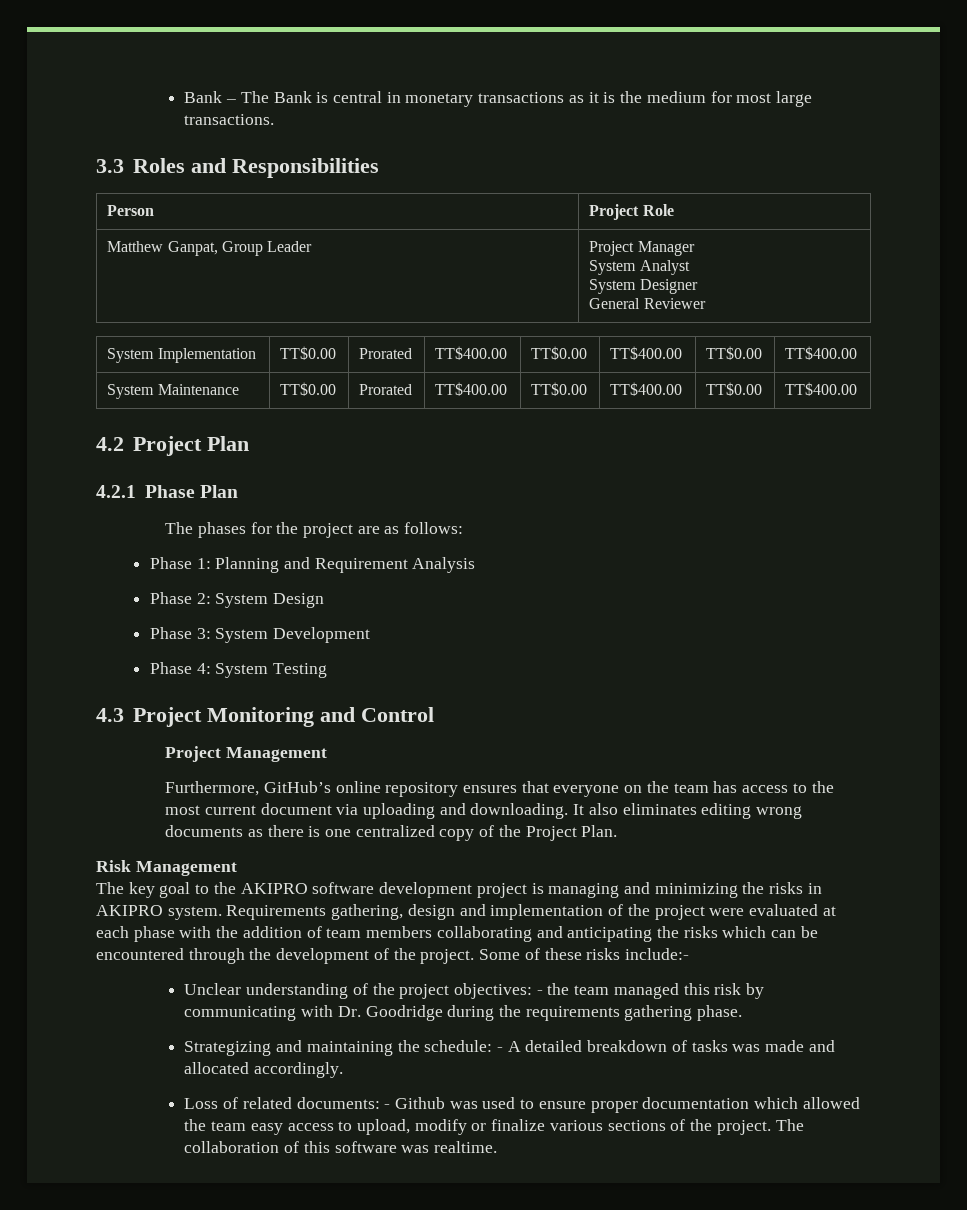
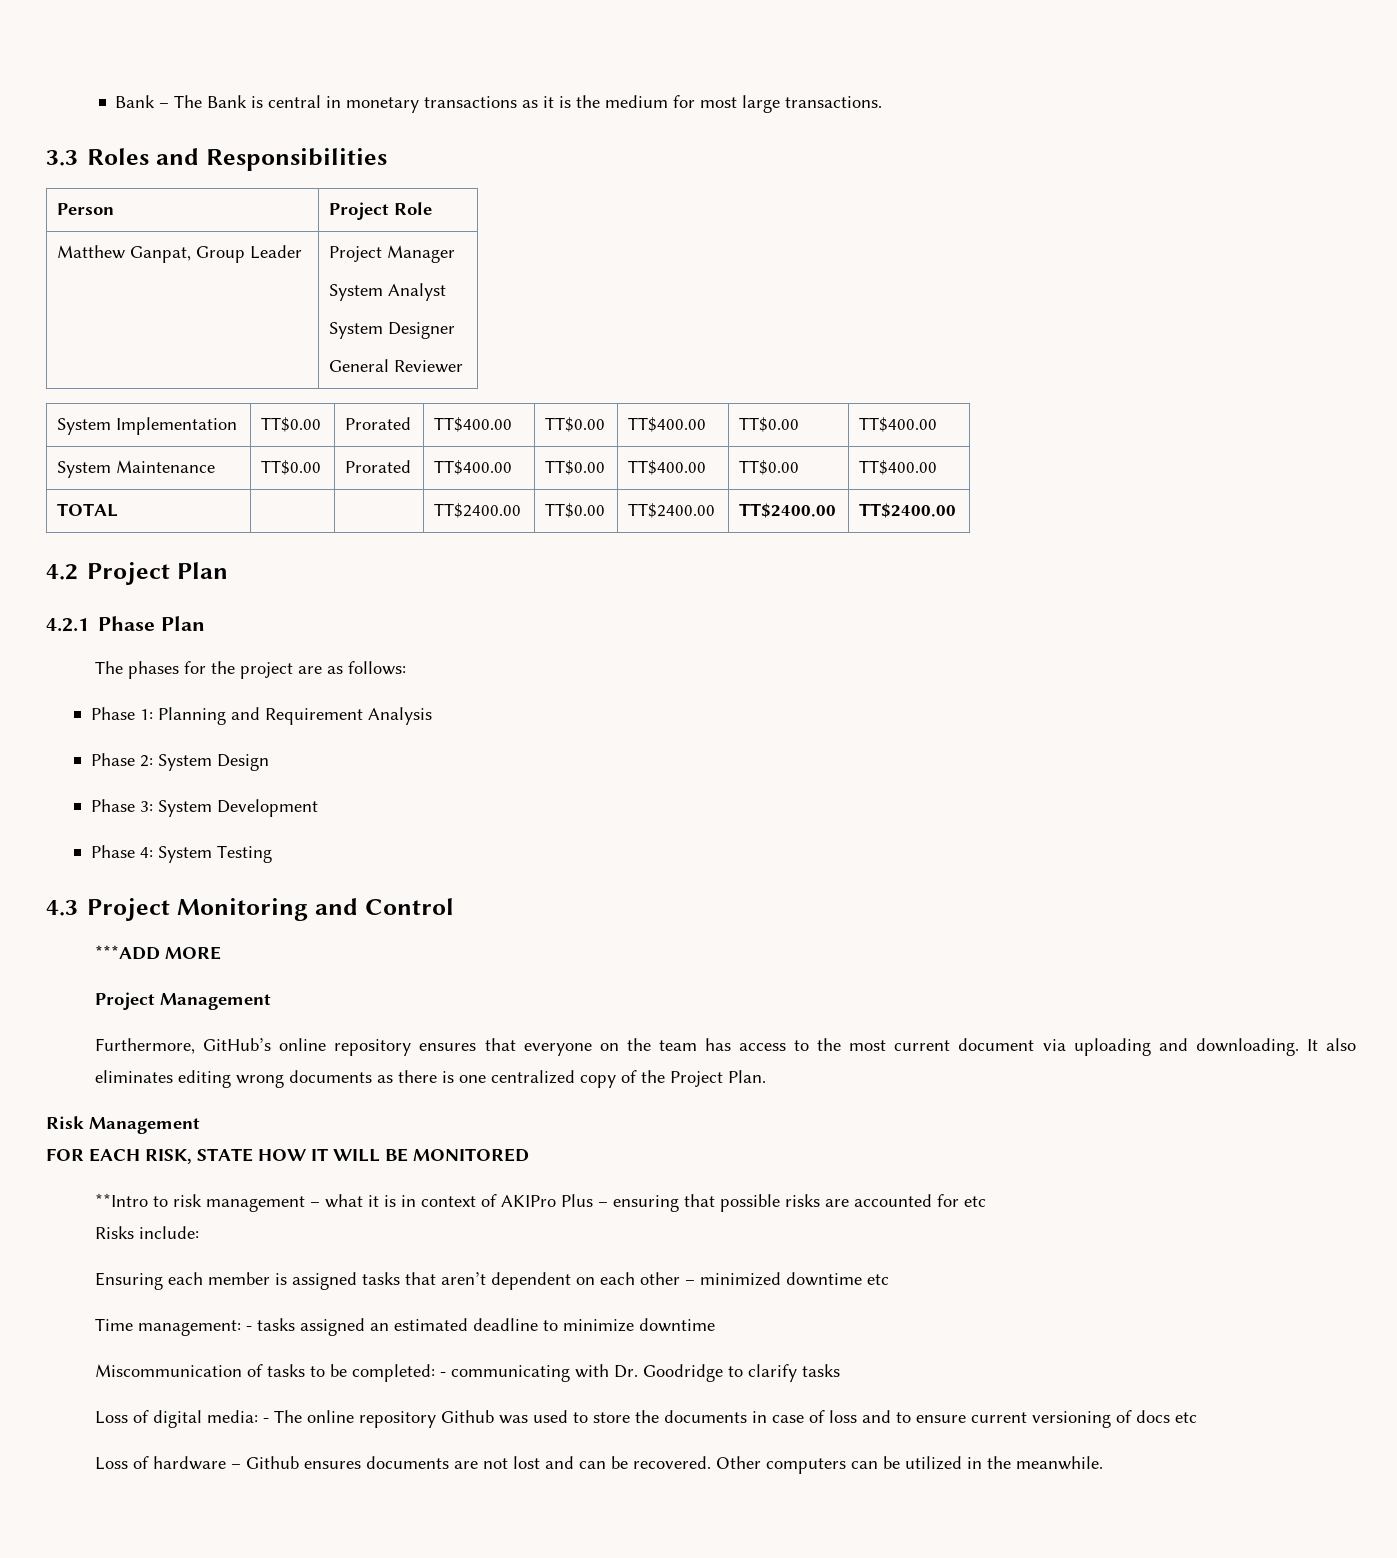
(858, 389) none -> [57,503,119,517] [434,503,522,518] [545,503,606,518] [628,503,716,518] [739,503,837,518] [859,503,957,518] // TOTAL | | | TT$2400.00 | TT$0.00 | TT$2400.00 | TT$2400.00 | TT$2400.00
(434, 714) none -> [95,945,222,960] // ***ADD MORE
[96,882,822,898] [96,904,836,920] [96,926,818,942] [96,948,689,964] [184,983,765,999] [184,1005,743,1021] [184,1040,835,1056] [184,1062,344,1078] [184,1097,860,1113] [184,1119,804,1135] [184,1141,497,1153] The key goal to the AKIPRO software development project is managing and minimizing the risks in AKIPRO system. Requirements gathering, design and implementation of the project were evaluated at each phase with the addition of team members collaborating and anticipating the risks which can be encountered through the development of the project. Some of these risks include:- // Unclear understanding of the project objectives: - the team managed this risk by communicating with Dr. Goodridge during the requirements gathering phase. // Strategizing and maintaining the schedule: - A detailed breakdown of tasks was made and allocated accordingly. // Loss of related documents: - Github was used to ensure proper documentation which allowed the team easy access to upload, modify or finalize various sections of the project. The collaboration of this software was realtime. -> [46,1148,529,1164] [95,1193,987,1212] [95,1226,200,1239] [95,1272,890,1290] [95,1318,716,1336] [95,1364,841,1382] [95,1410,1198,1428] [95,1456,1104,1474] FOR EACH RISK, STATE HOW IT WILL BE MONITORED // **Intro to risk management – what it is in context of AKIPro Plus – ensuring that possible risks are accounted for etc // Risks include: // Ensuring each member is assigned tasks that aren’t dependent on each other – minimized downtime etc // Time management: - tasks assigned an estimated deadline to minimize downtime // Miscommunication of tasks to be completed: - communicating with Dr. Goodridge to clarify tasks // Loss of digital media: - The online repository Github was used to store the documents in case of loss and to ensure current versioning of docs etc // Loss of hardware – Github ensures documents are not lost and can be recovered. Other computers can be utilized in the meanwhile.

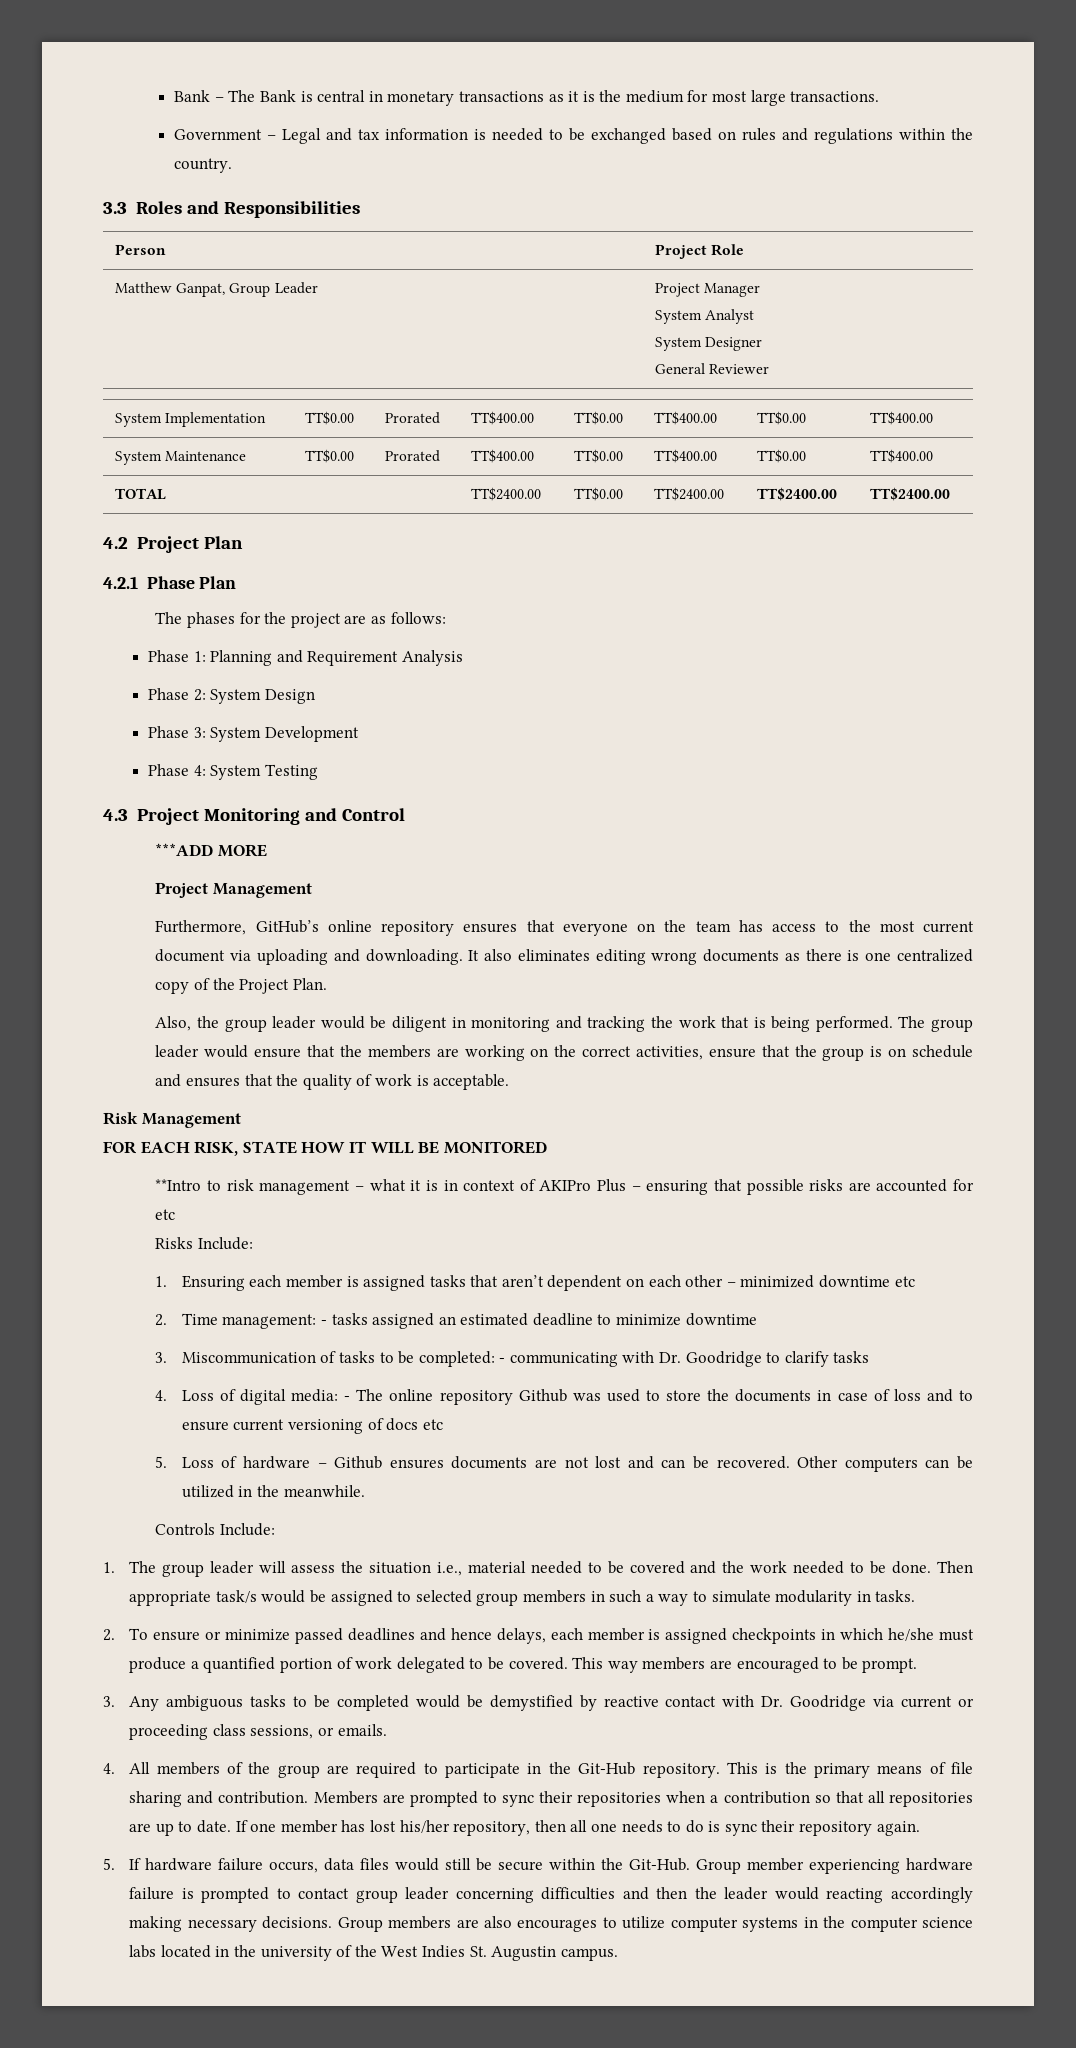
(883, 102) none -> [174,128,973,144] [174,158,233,173] // Government – Legal and tax information is needed to be exchanged based on rules and regulations within the country.
(767, 1076) none -> [155,1016,973,1032] [155,1045,974,1061] [155,1074,510,1090] // Also, the group leader would be diligent in monitoring and tracking the work that is being performed. The group leader would ensure that the members are working on the correct activities, ensure that the group is on schedule and ensures that the quality of work is acceptable.
[139,1226,200,1239] include: // -> [198,1237,254,1250] [155,1276,168,1287] Include: // 1.
(890, 1279) none -> [155,1314,168,1326] 2.
(716, 1325) none -> [155,1352,168,1363] 3.
(841, 1370) none -> [155,1390,168,1401] 4.
(1198, 1417) none -> [155,1456,168,1468] 5.
(1104, 1463) none -> [155,1523,276,1536] [103,1561,974,1577] [129,1590,916,1606] [103,1628,974,1644] [129,1657,918,1673] [103,1695,974,1711] [129,1724,387,1740] [103,1762,974,1778] [129,1791,973,1807] [129,1820,920,1836] [103,1858,973,1874] [129,1887,974,1903] [129,1916,973,1932] [129,1945,618,1961] // Controls Include: // 1. The group leader will assess the situation i.e., material needed to be covered and the work needed to be done. Then appropriate task/s would be assigned to selected group members in such a way to simulate modularity in tasks. // 2. To ensure or minimize passed deadlines and hence delays, each member is assigned checkpoints in which he/she must produce a quantified portion of work delegated to be covered. This way members are encouraged to be prompt. // 3. Any ambiguous tasks to be completed would be demystified by reactive contact with Dr. Goodridge via current or proceeding class sessions, or emails. // 4. All members of the group are required to participate in the Git-Hub repository. This is the primary means of file sharing and contribution. Members are prompted to sync their repositories when a contribution so that all repositories are up to date. If one member has lost his/her repository, then all one needs to do is sync their repository again. // 5. If hardware failure occurs, data files would still be secure within the Git-Hub. Group member experiencing hardware failure is prompted to contact group leader concerning difficulties and then the leader would reacting accordingly making necessary decisions. Group members are also encourages to utilize computer systems in the computer science labs located in the university of the West Indies St. Augustin campus.

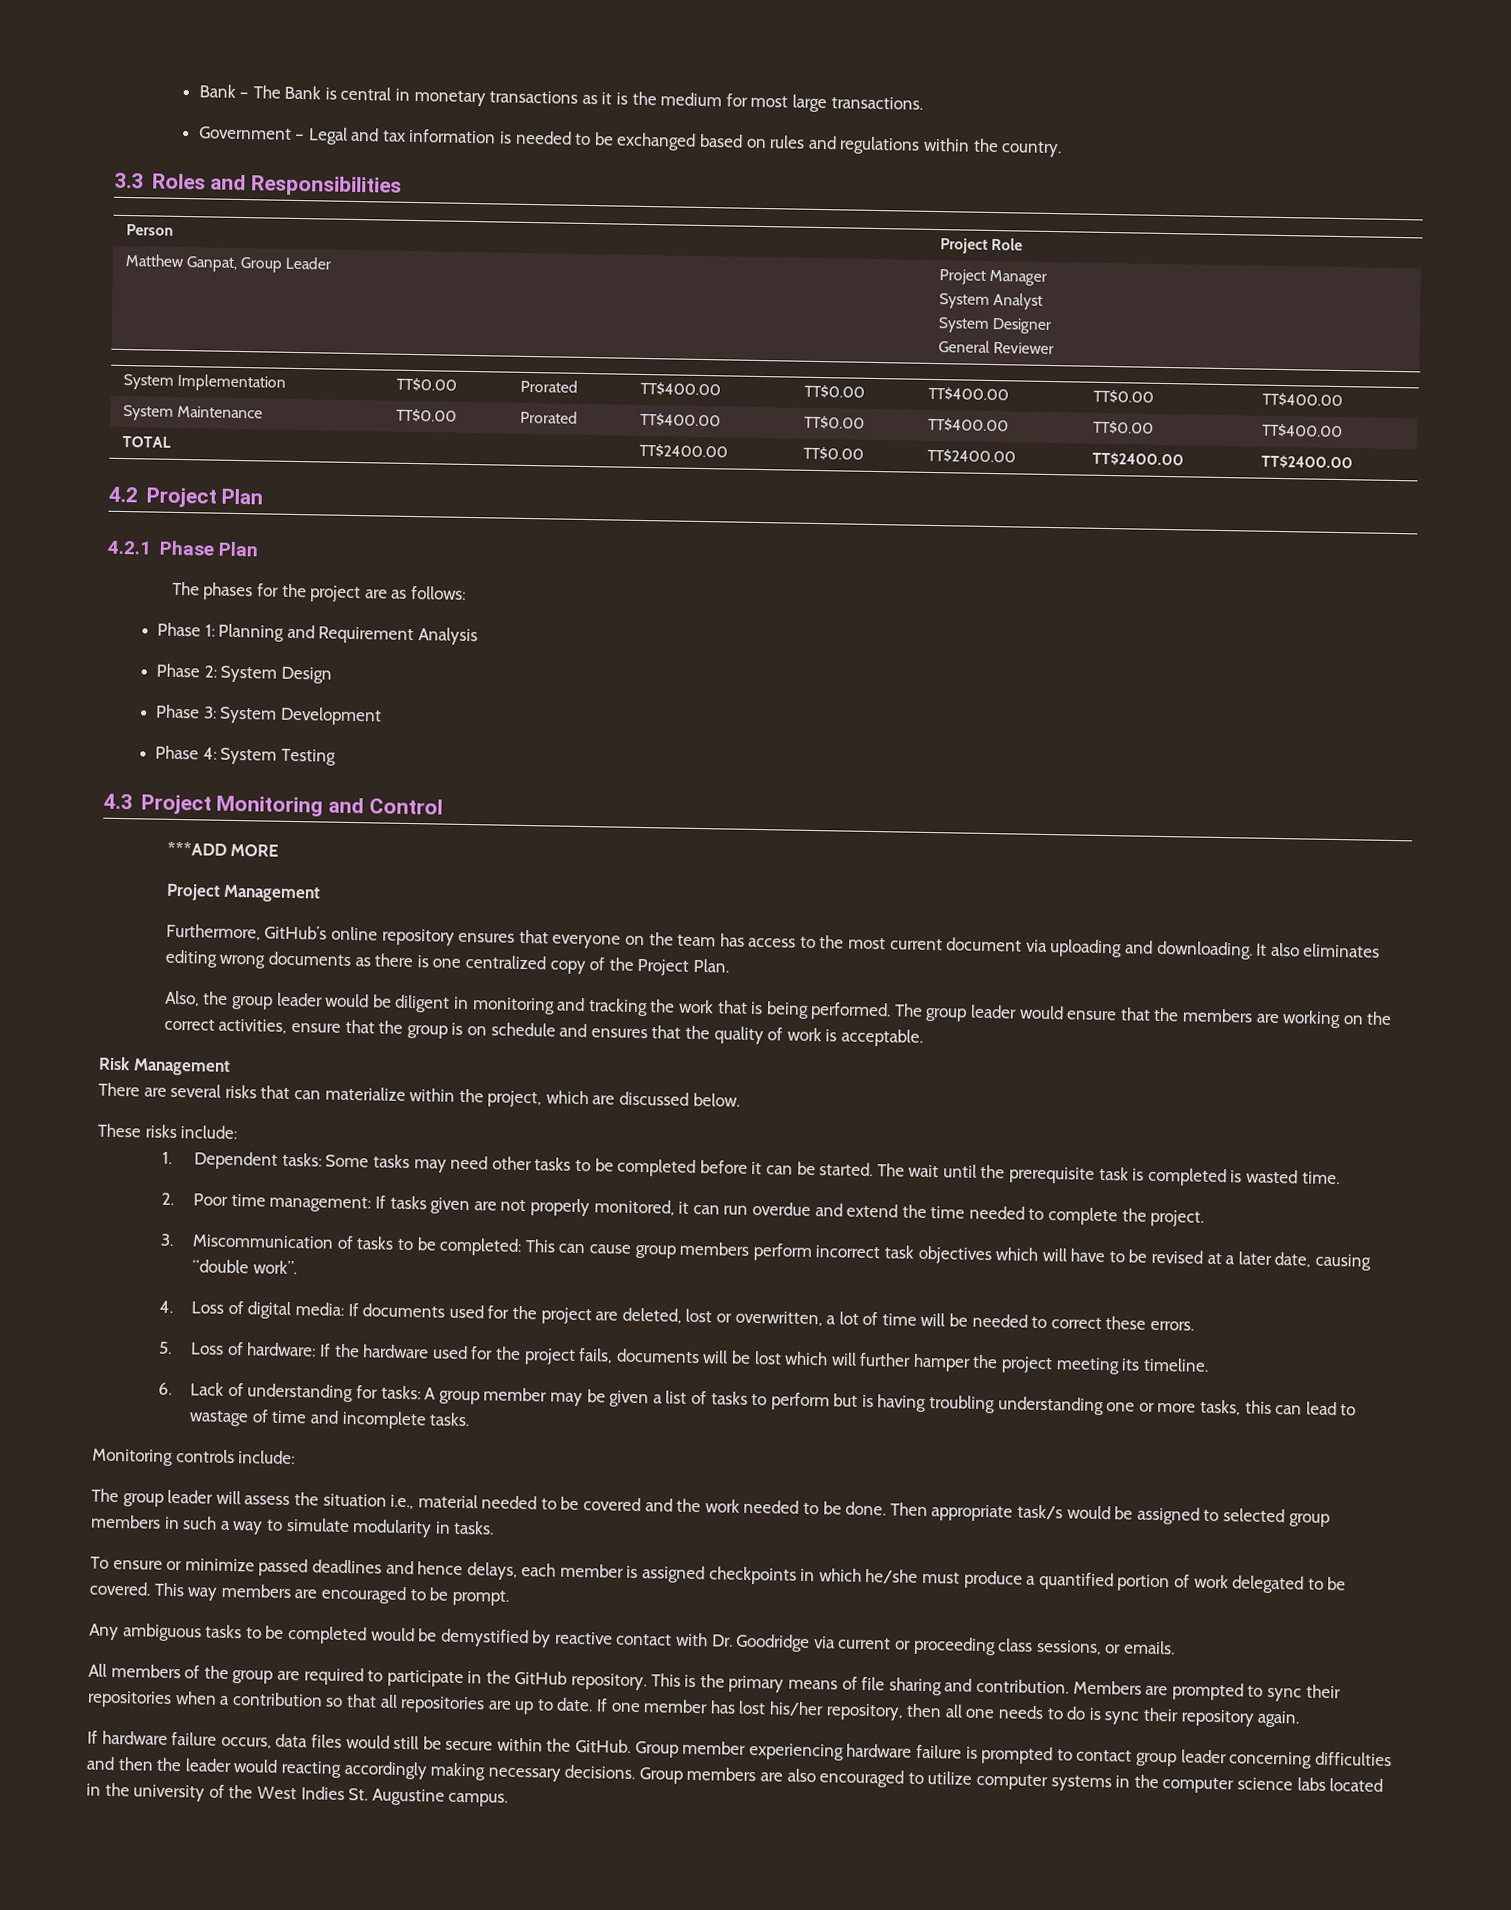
[103,1141,547,1156] [155,1179,975,1195] [155,1209,176,1220] [155,1237,254,1250] [155,1275,915,1291] [155,1313,757,1329] FOR EACH RISK, STATE HOW IT WILL BE MONITORED // **Intro to risk management – what it is in context of AKIPro Plus – ensuring that possible risks are accounted for etc // Risks Include: // 1. Ensuring each member is assigned tasks that aren’t dependent on each other – minimized downtime etc // 2. Time management: - tasks assigned an estimated deadline to minimize downtime -> [98,1082,740,1108] [97,1123,238,1140] [161,1151,1340,1187] [160,1192,1205,1227] There are several risks that can materialize within the project, which are discussed below. // These risks include: // 1. Dependent tasks: Some tasks may need other tasks to be completed before it can be started. The wait until the prerequisite task is completed is wasted time. // 2. Poor time management: If tasks given are not properly monitored, it can run overdue and extend the time needed to complete the project.
[499,1351,870,1367] - communicating with Dr. Goodridge to clarify tasks -> [524,1239,1372,1271] [192,1259,297,1275] This can cause group members perform incorrect task objectives which will have to be revised at a later date, causing “double work”.
[344,1389,973,1405] [181,1418,443,1434] [155,1456,974,1472] [181,1485,365,1498] [155,1523,276,1536] [103,1562,115,1573] - The online repository Github was used to store the documents in case of loss and to ensure current versioning of docs etc // 5. Loss of hardware – Github ensures documents are not lost and can be recovered. Other computers can be utilized in the meanwhile. // Controls Include: // 1. -> [347,1303,1195,1331] [158,1341,1209,1375] [157,1382,1357,1416] [189,1409,471,1430] [92,1448,296,1466] If documents used for the project are deleted, lost or overwritten, a lot of time will be needed to correct these errors. // 5. Loss of hardware: If the hardware used for the project fails, documents will be lost which will further hamper the project meeting its timeline. // 6. Lack of understanding for tasks: A group member may be given a list of tasks to perform but is having troubling understanding one or more tasks, this can lead to wastage of time and incomplete tasks. // Monitoring controls include: //
[103,1629,115,1641] 2. -> (495, 1527) none
[103,1696,115,1707] 3. -> (509, 1597) none
[103,1763,115,1774] 4. -> (1175, 1647) none
[578,1762,636,1775] Git-Hub -> [514,1670,568,1685] GitHub
[103,1858,115,1870] 5. -> (1301, 1719) none
[629,1858,691,1871] Git-Hub. -> [575,1739,632,1753] GitHub.
[517,1919,598,1932] encourages -> [819,1769,905,1788] encouraged
[491,1946,557,1961] Augustin -> [371,1788,445,1806] Augustine

